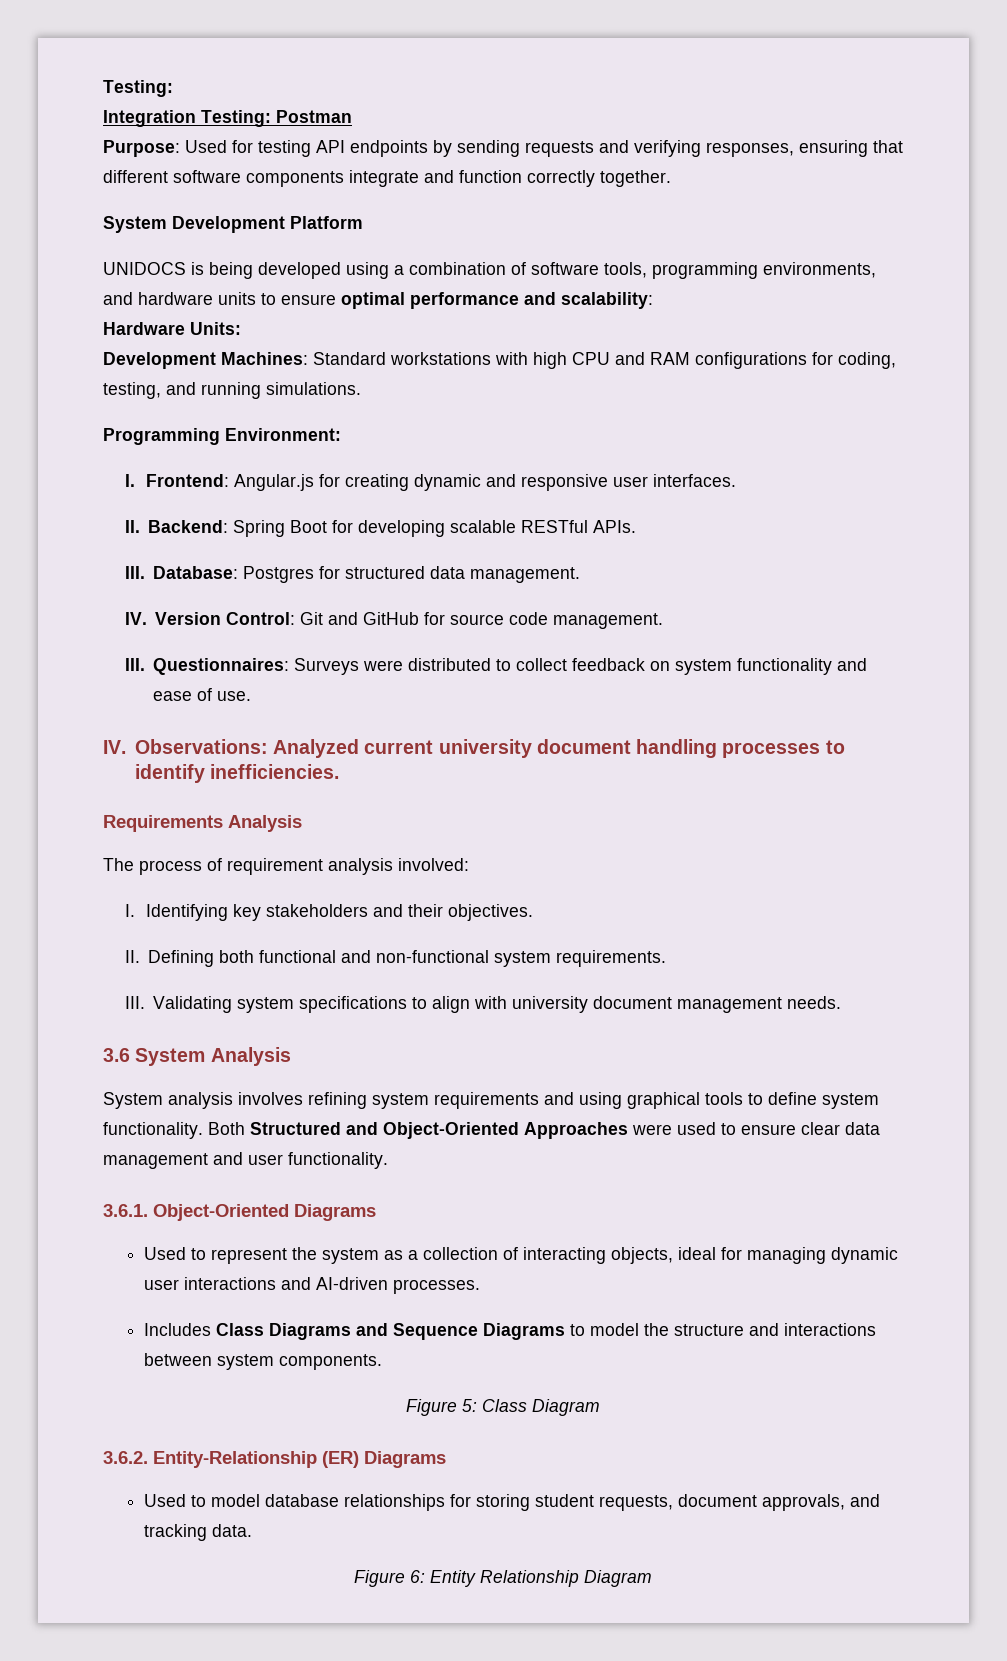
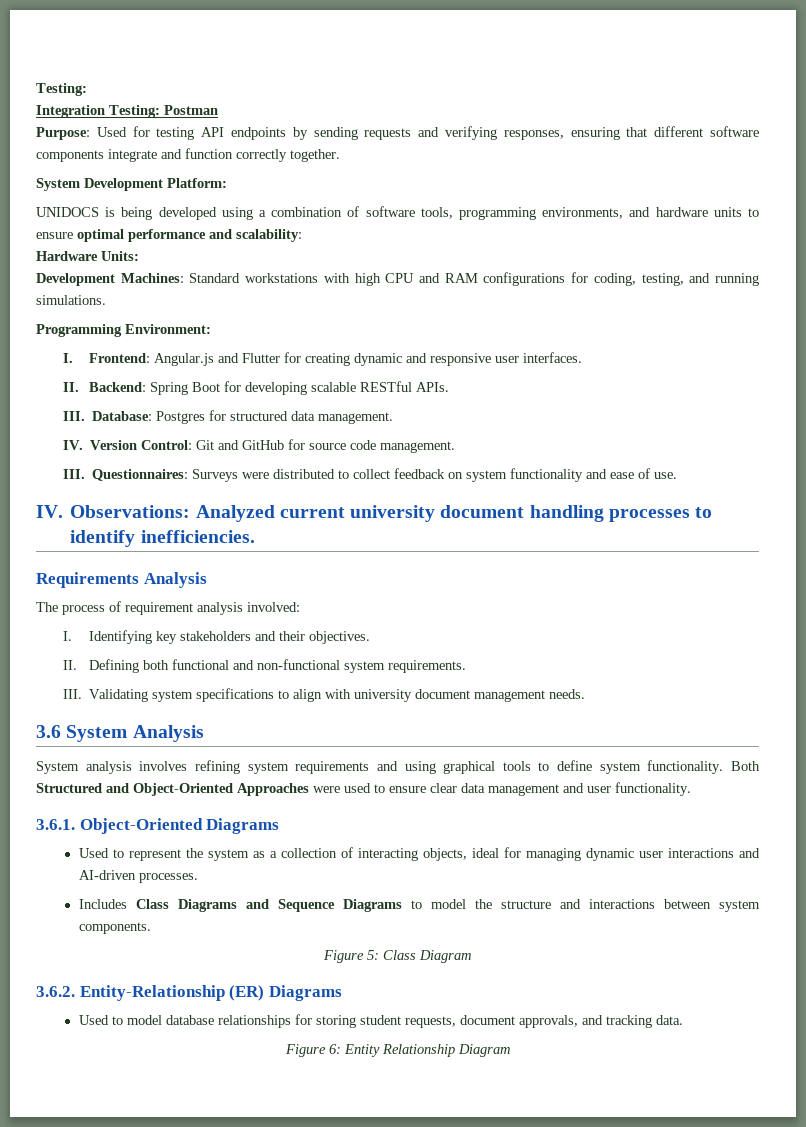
[290,216,363,229] Platform -> [167,178,227,188] Platform:
(315, 482) none -> [218,353,281,363] and Flutter

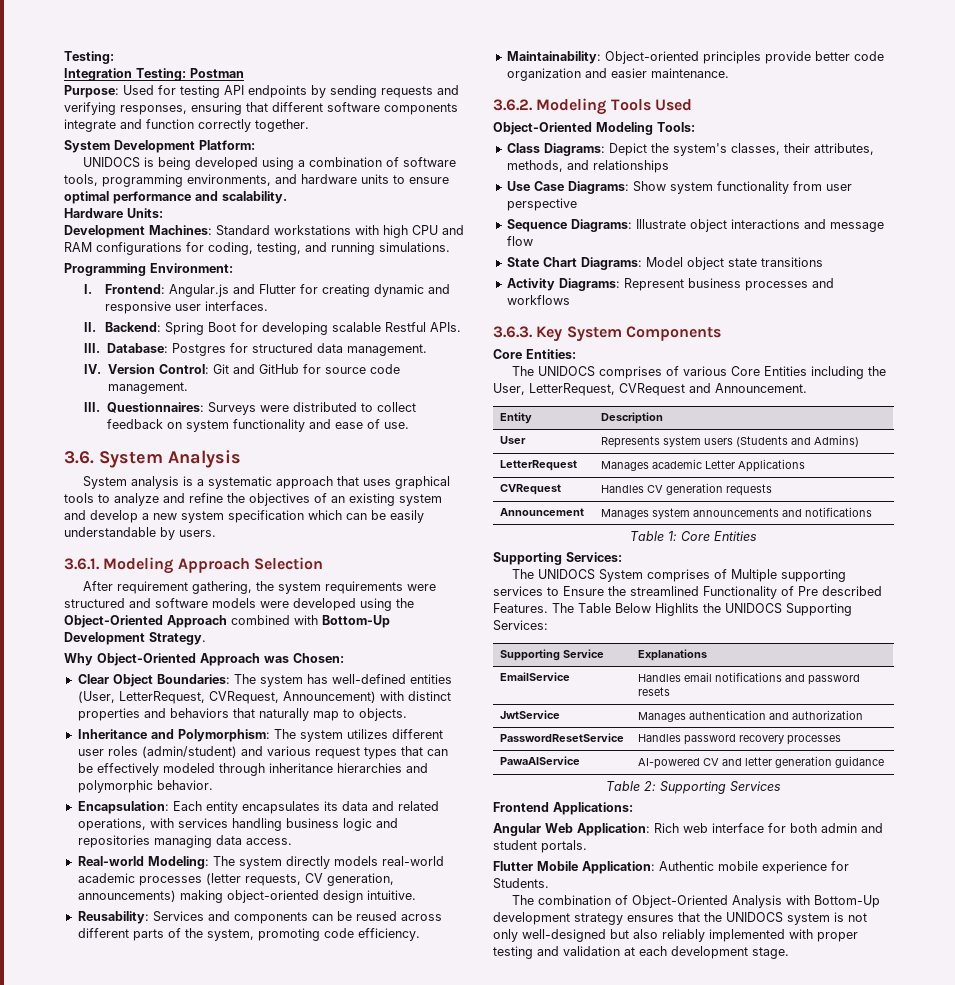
[236,229,302,242] scalability: -> [222,191,287,204] scalability.
[360,381,413,392] RESTful -> [384,322,426,332] Restful
[36,505,713,522] [70,530,255,547] [36,572,207,588] [36,601,300,615] [62,630,371,644] [62,659,467,673] [62,688,586,702] [36,725,204,742] [36,760,760,774] [36,782,691,796] [36,818,280,834] [78,847,760,861] [78,870,198,883] [78,899,761,912] [78,922,151,934] [323,950,471,963] [36,985,342,1001] [78,1014,683,1028] [284,1044,510,1057] IV. Observations: Analyzed current university document handling processes to identify inefficiencies. // Requirements Analysis // The process of requirement analysis involved: // I. Identifying key stakeholders and their objectives. // II. Defining both functional and non-functional system requirements. // III. Validating system specifications to align with university document management needs. // 3.6 System Analysis // System analysis involves refining system requirements and using graphical tools to define system functionality. Both Structured and Object-Oriented Approaches were used to ensure clear data management and user functionality. // 3.6.1. Object-Oriented Diagrams // Used to represent the system as a collection of interacting objects, ideal for managing dynamic user interactions and AI-driven processes. // Includes Class Diagrams and Sequence Diagrams to model the structure and interactions between system components. // Figure 5: Class Diagram // 3.6.2. Entity-Relationship (ER) Diagrams // Used to model database relationships for storing student requests, document approvals, and tracking data. // Figure 6: Entity Relationship Diagram -> [64,450,241,468] [82,476,450,489] [64,493,442,506] [64,510,424,523] [64,527,216,540] [64,557,323,574] [82,581,436,594] [64,598,414,611] [64,615,390,628] [64,632,206,645] [64,653,344,666] [77,674,452,687] [77,691,451,704] [77,708,407,721] [77,729,443,742] [77,746,448,759] [77,763,428,776] [77,780,213,793] [77,801,439,814] [77,818,398,831] [77,835,292,848] [77,856,444,869] [77,873,394,886] [77,890,416,903] [77,911,442,924] [77,928,420,941] [506,51,884,64] [506,68,729,81] [493,98,692,115] [493,122,695,135] [506,143,874,156] [506,160,669,173] [506,181,852,194] [506,198,577,211] [506,219,884,232] [506,236,533,246] [506,257,823,270] [506,278,834,291] [506,295,570,305] [493,326,721,342] [493,349,576,359] [511,366,886,379] [493,383,807,396] [499,412,532,424] [600,412,663,424] [499,436,526,444] [600,435,859,448] [499,460,577,471] [600,459,805,472] [499,484,561,495] [600,483,772,496] [499,508,584,516] [600,507,872,519] [630,531,757,541] [493,552,622,565] [511,569,846,582] [493,586,882,599] [493,603,852,616] [493,620,548,631] [499,649,604,661] [637,649,707,661] [499,672,570,681] [637,672,860,685] [637,687,670,696] [499,710,560,719] [637,710,863,722] [499,733,624,742] [637,734,841,745] [499,756,580,765] [637,756,884,769] [606,781,781,794] [493,802,633,815] [493,823,883,836] [493,840,587,853] [493,861,849,874] [493,878,549,889] [511,895,880,908] [493,912,867,925] [493,929,858,942] [493,946,789,959] 3.6. System Analysis // System analysis is a systematic approach that uses graphical tools to analyze and refine the objectives of an existing system and develop a new system specification which can be easily understandable by users. // 3.6.1. Modeling Approach Selection // After requirement gathering, the system requirements were structured and software models were developed using the Object-Oriented Approach combined with Bottom-Up Development Strategy. // Why Object-Oriented Approach was Chosen: // Clear Object Boundaries: The system has well-defined entities (User, LetterRequest, CVRequest, Announcement) with distinct properties and behaviors that naturally map to objects. // Inheritance and Polymorphism: The system utilizes different user roles (admin/student) and various request types that can be effectively modeled through inheritance hierarchies and polymorphic behavior. // Encapsulation: Each entity encapsulates its data and related operations, with services handling business logic and repositories managing data access. // Real-world Modeling: The system directly models real-world academic processes (letter requests, CV generation, announcements) making object-oriented design intuitive. // Reusability: Services and components can be reused across different parts of the system, promoting code efficiency. // Maintainability: Object-oriented principles provide better code organization and easier maintenance. // 3.6.2. Modeling Tools Used // Object-Oriented Modeling Tools: // Class Diagrams: Depict the system's classes, their attributes, methods, and relationships // Use Case Diagrams: Show system functionality from user perspective // Sequence Diagrams: Illustrate object interactions and message flow // State Chart Diagrams: Model object state transitions // Activity Diagrams: Represent business processes and workflows // 3.6.3. Key System Components // Core Entities: // The UNIDOCS comprises of various Core Entities including the User, LetterRequest, CVRequest and Announcement. // Entity | Description // User | Represents system users (Students and Admins) // LetterRequest | Manages academic Letter Applications // CVRequest | Handles CV generation requests // Announcement | Manages system announcements and notifications // Table 1: Core Entities // Supporting Services: // The UNIDOCS System comprises of Multiple supporting services to Ensure the streamlined Functionality of Pre described Features. The Table Below Highlits the UNIDOCS Supporting Services: // Supporting Service | Explanations // EmailService | Handles email notifications and password resets // JwtService | Manages authentication and authorization // PasswordResetService | Handles password recovery processes // PawaAIService | AI-powered CV and letter generation guidance // Table 2: Supporting Services // Frontend Applications: // Angular Web Application: Rich web interface for both admin and student portals. // Flutter Mobile Application: Authentic mobile experience for Students. // The combination of Object-Oriented Analysis with Bottom-Up development strategy ensures that the UNIDOCS system is not only well-designed but also reliably implemented with proper testing and validation at each development stage.

